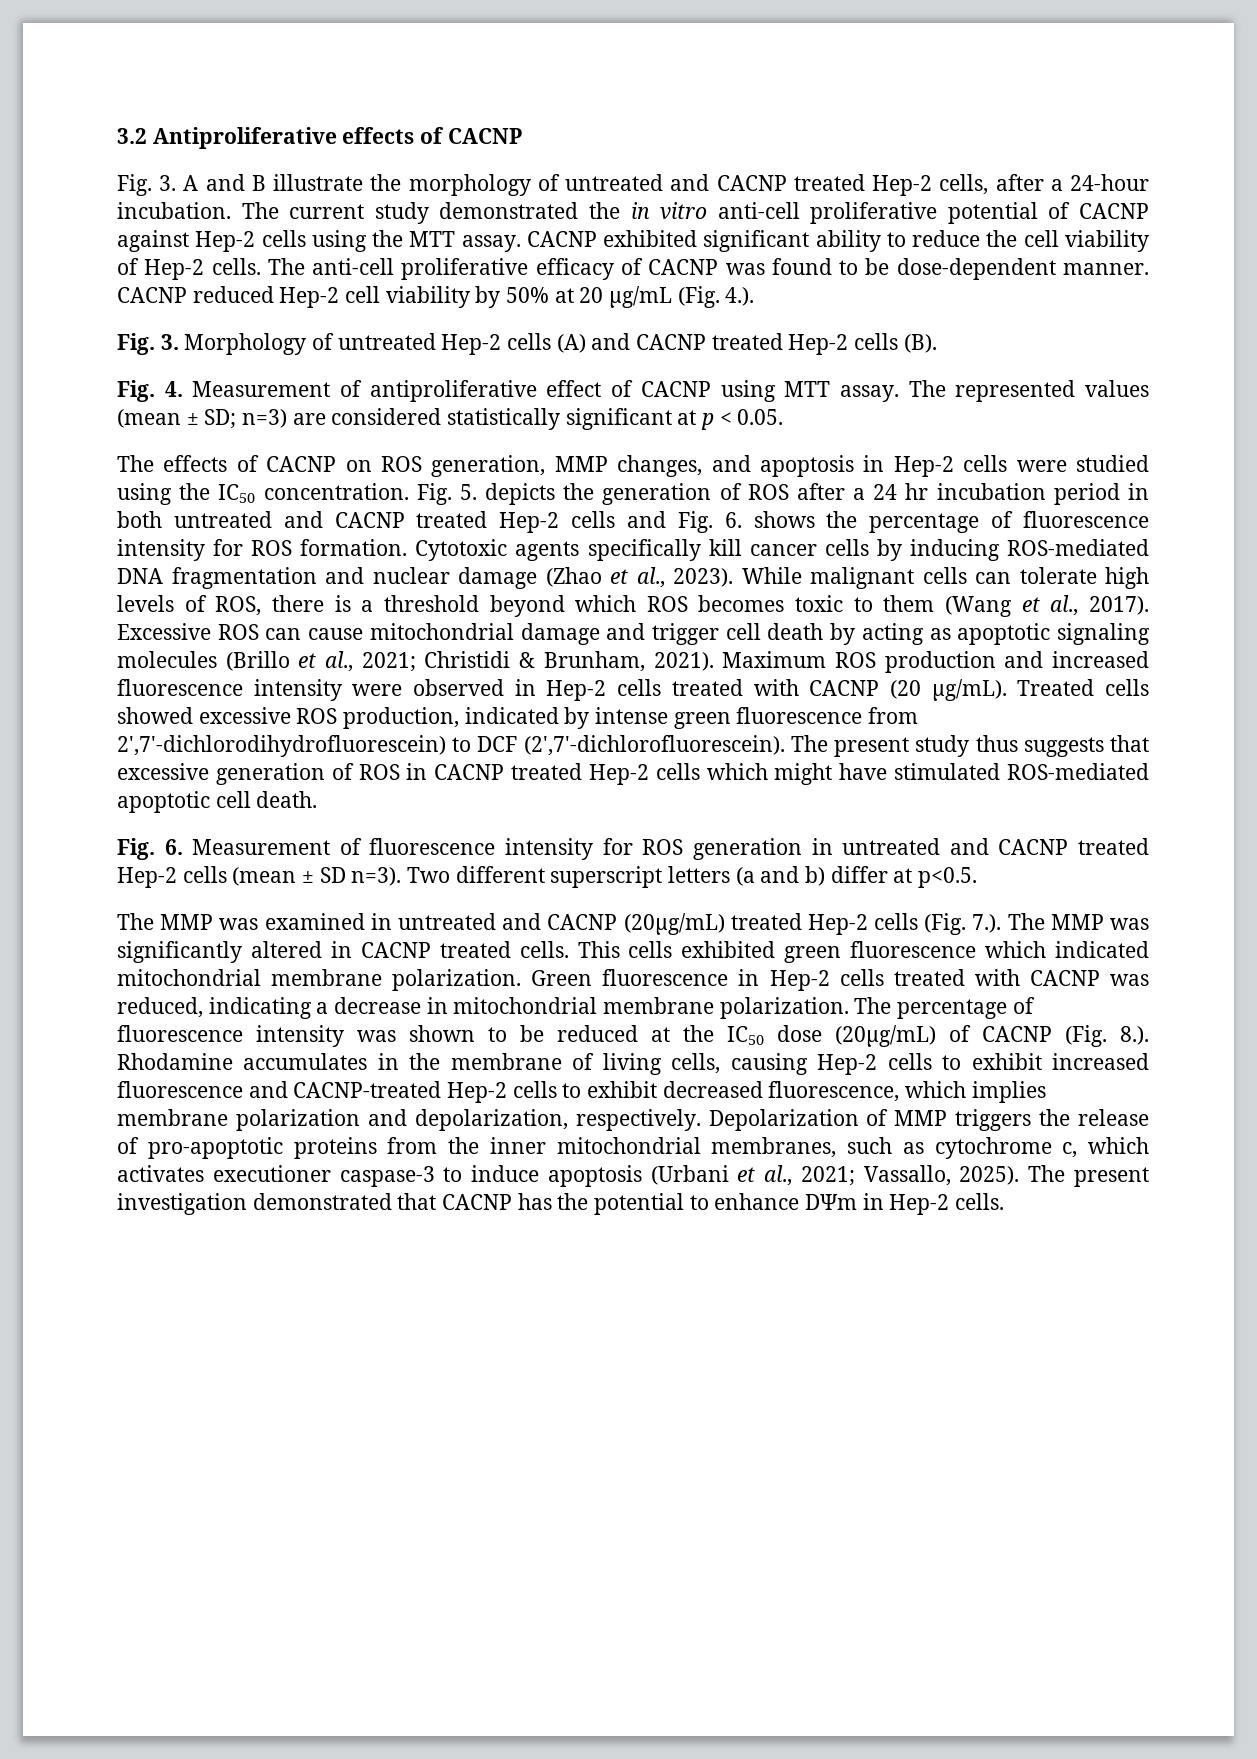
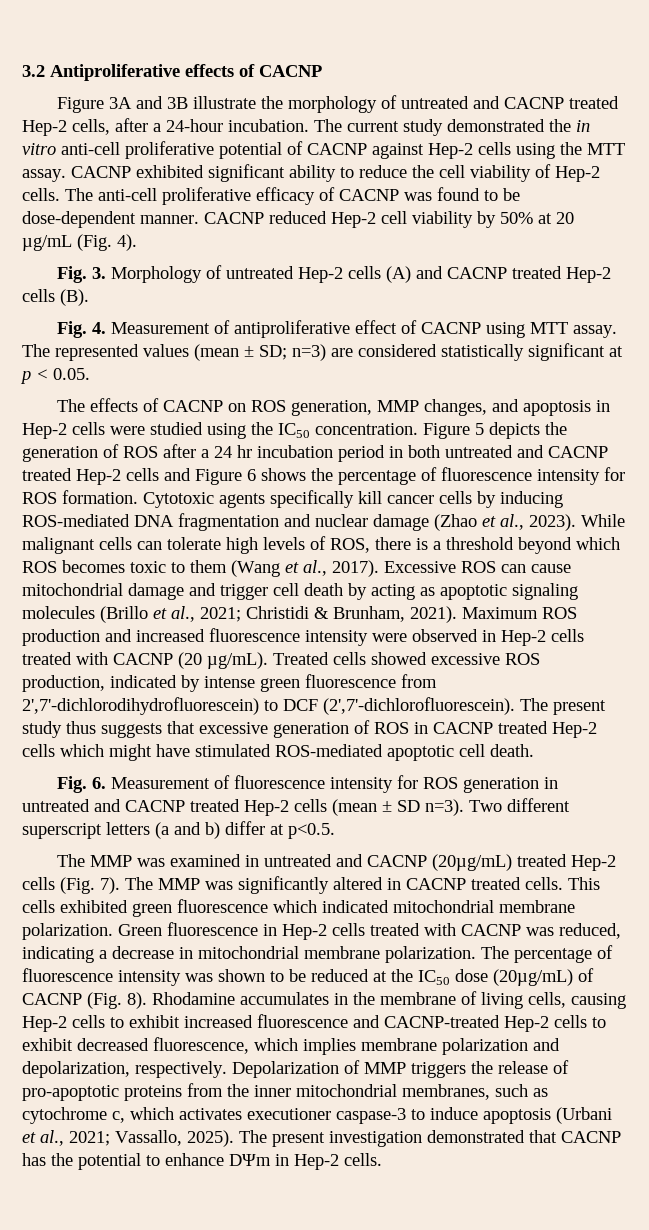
[117,174,266,196] Fig. 3. A and B -> [57,96,189,113] Figure 3A and 3B
[725,287,755,306] 4.). -> [117,234,137,251] 4).
[416,483,477,505] Fig. 5. -> [423,423,484,439] Figure 5
[677,511,742,533] Fig. 6. -> [195,469,256,485] Figure 6
[972,914,1002,933] 7.). -> [100,877,120,894] 7).
[1120,1026,1149,1045] 8.). -> [127,992,147,1009] 8).

